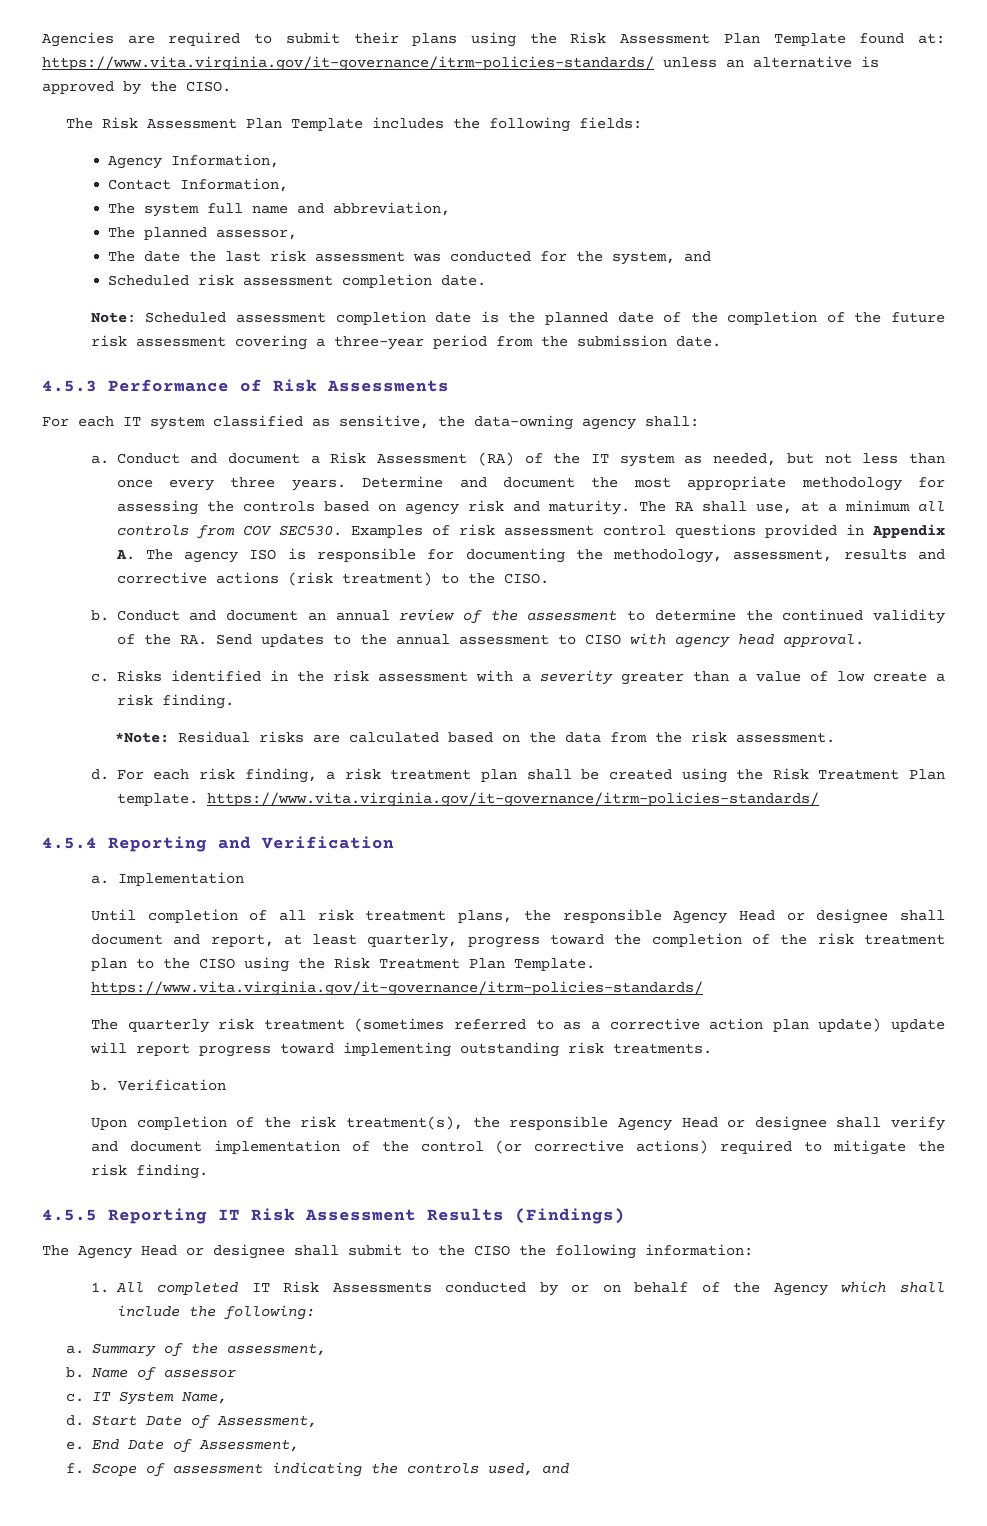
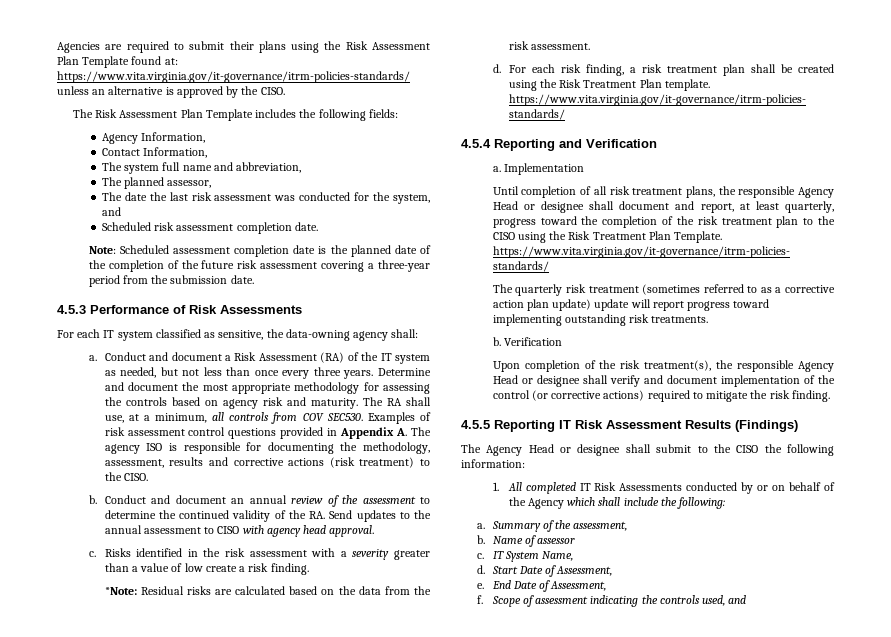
[844,500,910,512] minimum -> [155,413,208,423] minimum,

